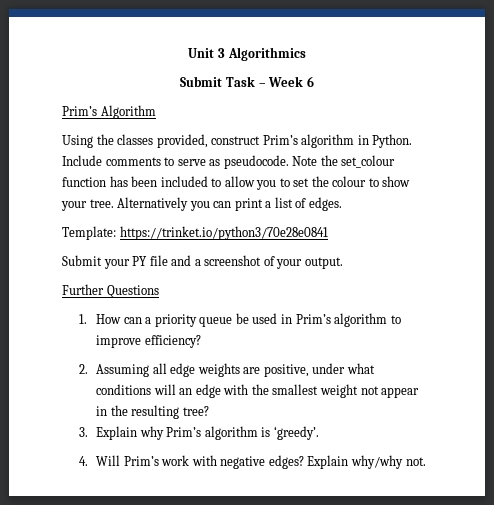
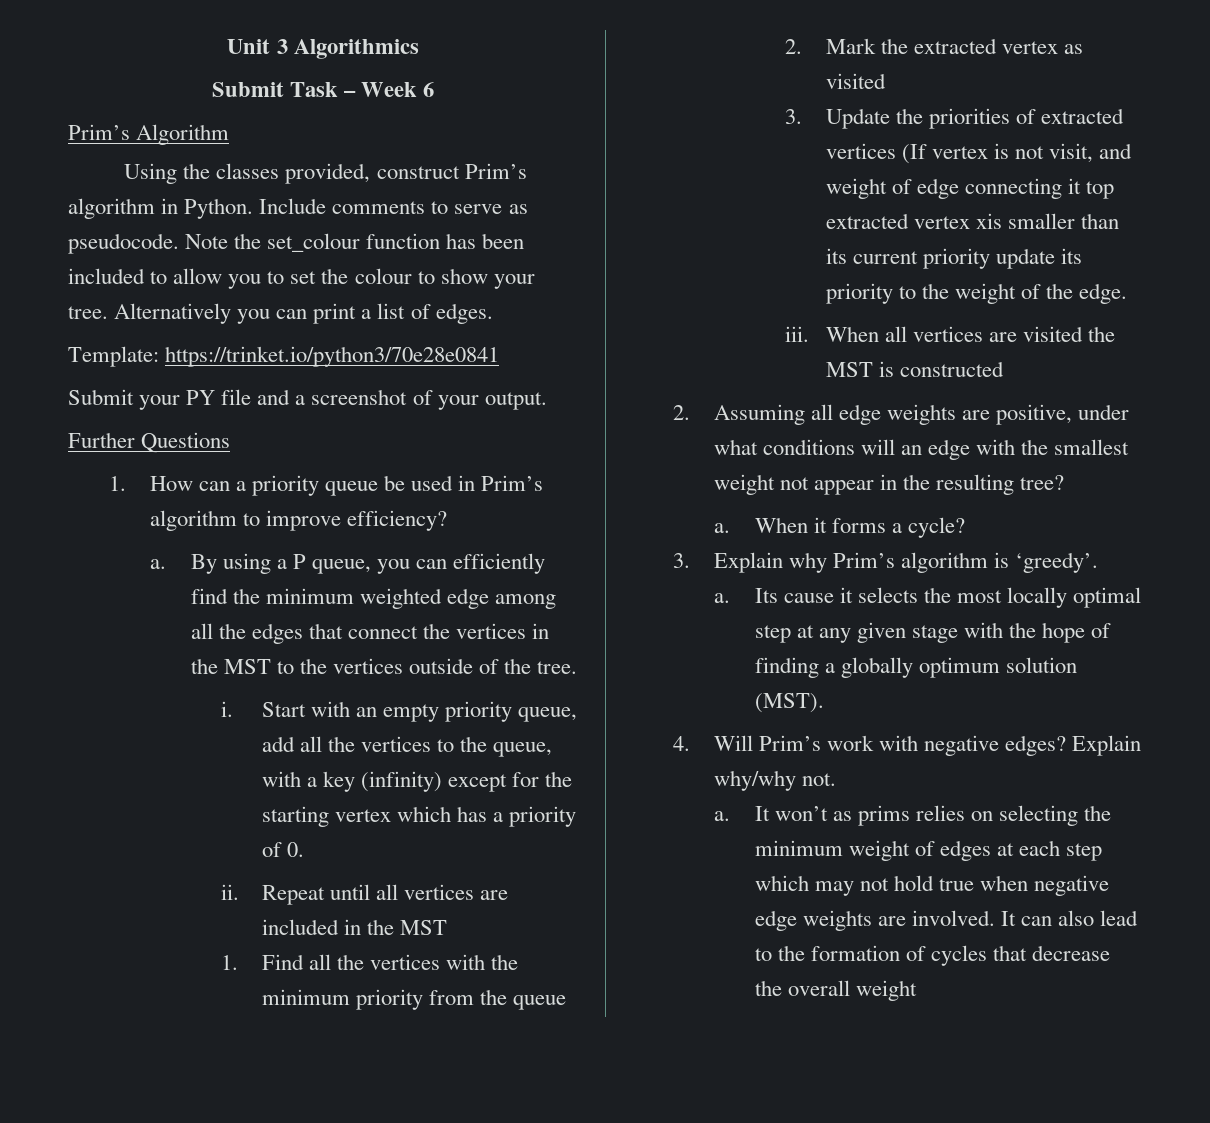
(201, 341) none -> [149,553,546,574] [190,588,556,609] [190,623,550,644] [190,658,578,674] [221,701,578,722] [261,736,553,757] [261,771,573,792] [261,806,577,827] [261,842,304,857] [221,884,509,905] [261,919,448,935] [221,954,519,970] [261,989,567,1010] [785,38,1084,54] [825,73,886,89] [785,108,1125,129] [825,143,1133,164] [825,178,1115,199] [825,213,1120,229] [825,248,1083,269] [825,283,1128,304] [785,326,1116,342] [825,361,1005,377] // a. By using a P queue, you can efficiently find the minimum weighted edge among all the edges that connect the vertices in the MST to the vertices outside of the tree. // i. Start with an empty priority queue, add all the vertices to the queue, with a key (infinity) except for the starting vertex which has a priority of 0. // ii. Repeat until all vertices are included in the MST // 1. Find all the vertices with the minimum priority from the queue // 2. Mark the extracted vertex as visited // 3. Update the priorities of extracted vertices (If vertex is not visit, and weight of edge connecting it top extracted vertex xis smaller than its current priority update its priority to the weight of the edge. // iii. When all vertices are visited the MST is constructed
(209, 411) none -> [713,517,965,538] // a. When it forms a cycle?
(319, 433) none -> [713,587,1142,608] [754,622,1112,643] [754,657,1077,678] [754,693,824,713] // a. Its cause it selects the most locally optimal step at any given stage with the hope of finding a globally optimum solution (MST).
(426, 461) none -> [713,805,1112,826] [754,840,1103,861] [754,875,1110,896] [754,910,1139,931] [754,945,1111,966] [754,980,917,1001] // a. It won’t as prims relies on selecting the minimum weight of edges at each step which may not hold true when negative edge weights are involved. It can also lead to the formation of cycles that decrease the overall weight

